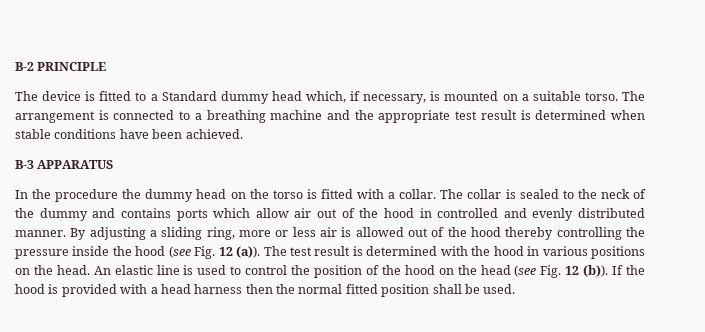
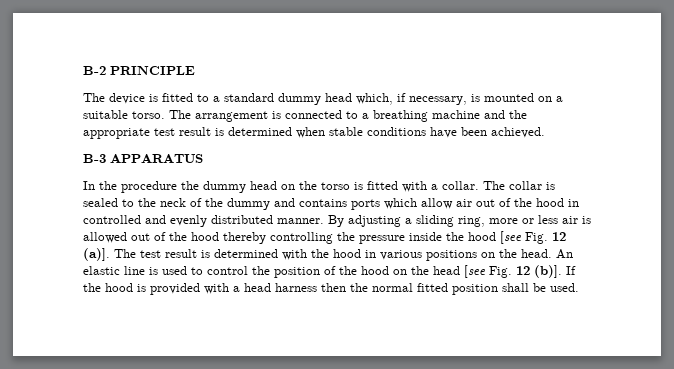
[161,91,217,101] Standard -> [224,93,274,102] standard
[168,246,261,259] (see Fig. 12 (a)). -> [500,231,566,244] [83,248,110,261] [see Fig. 12 (a)].
[514,265,609,278] (see Fig. 12 (b)). -> [464,265,562,278] [see Fig. 12 (b)].

